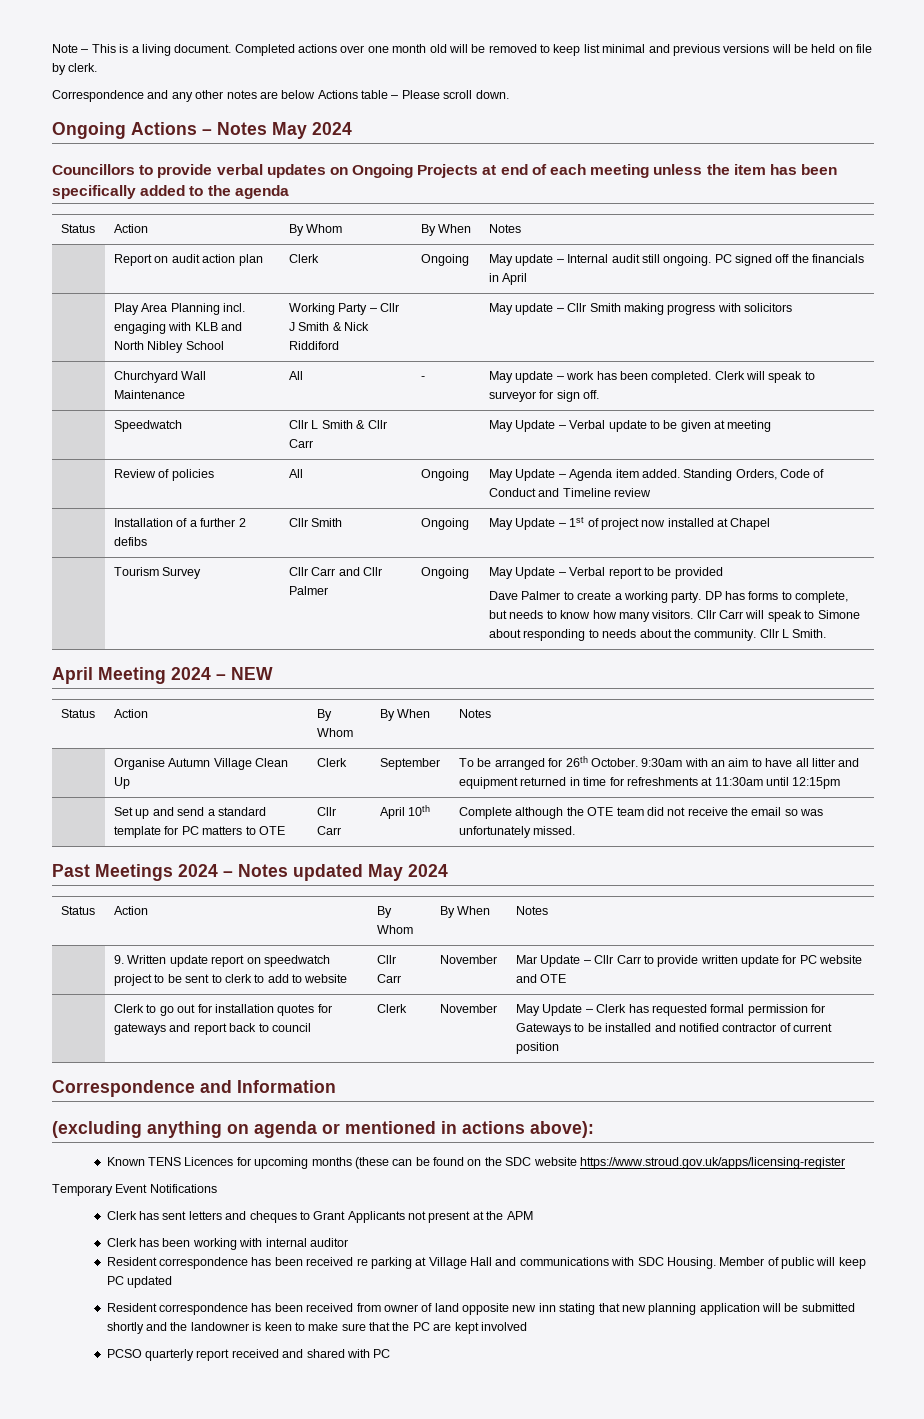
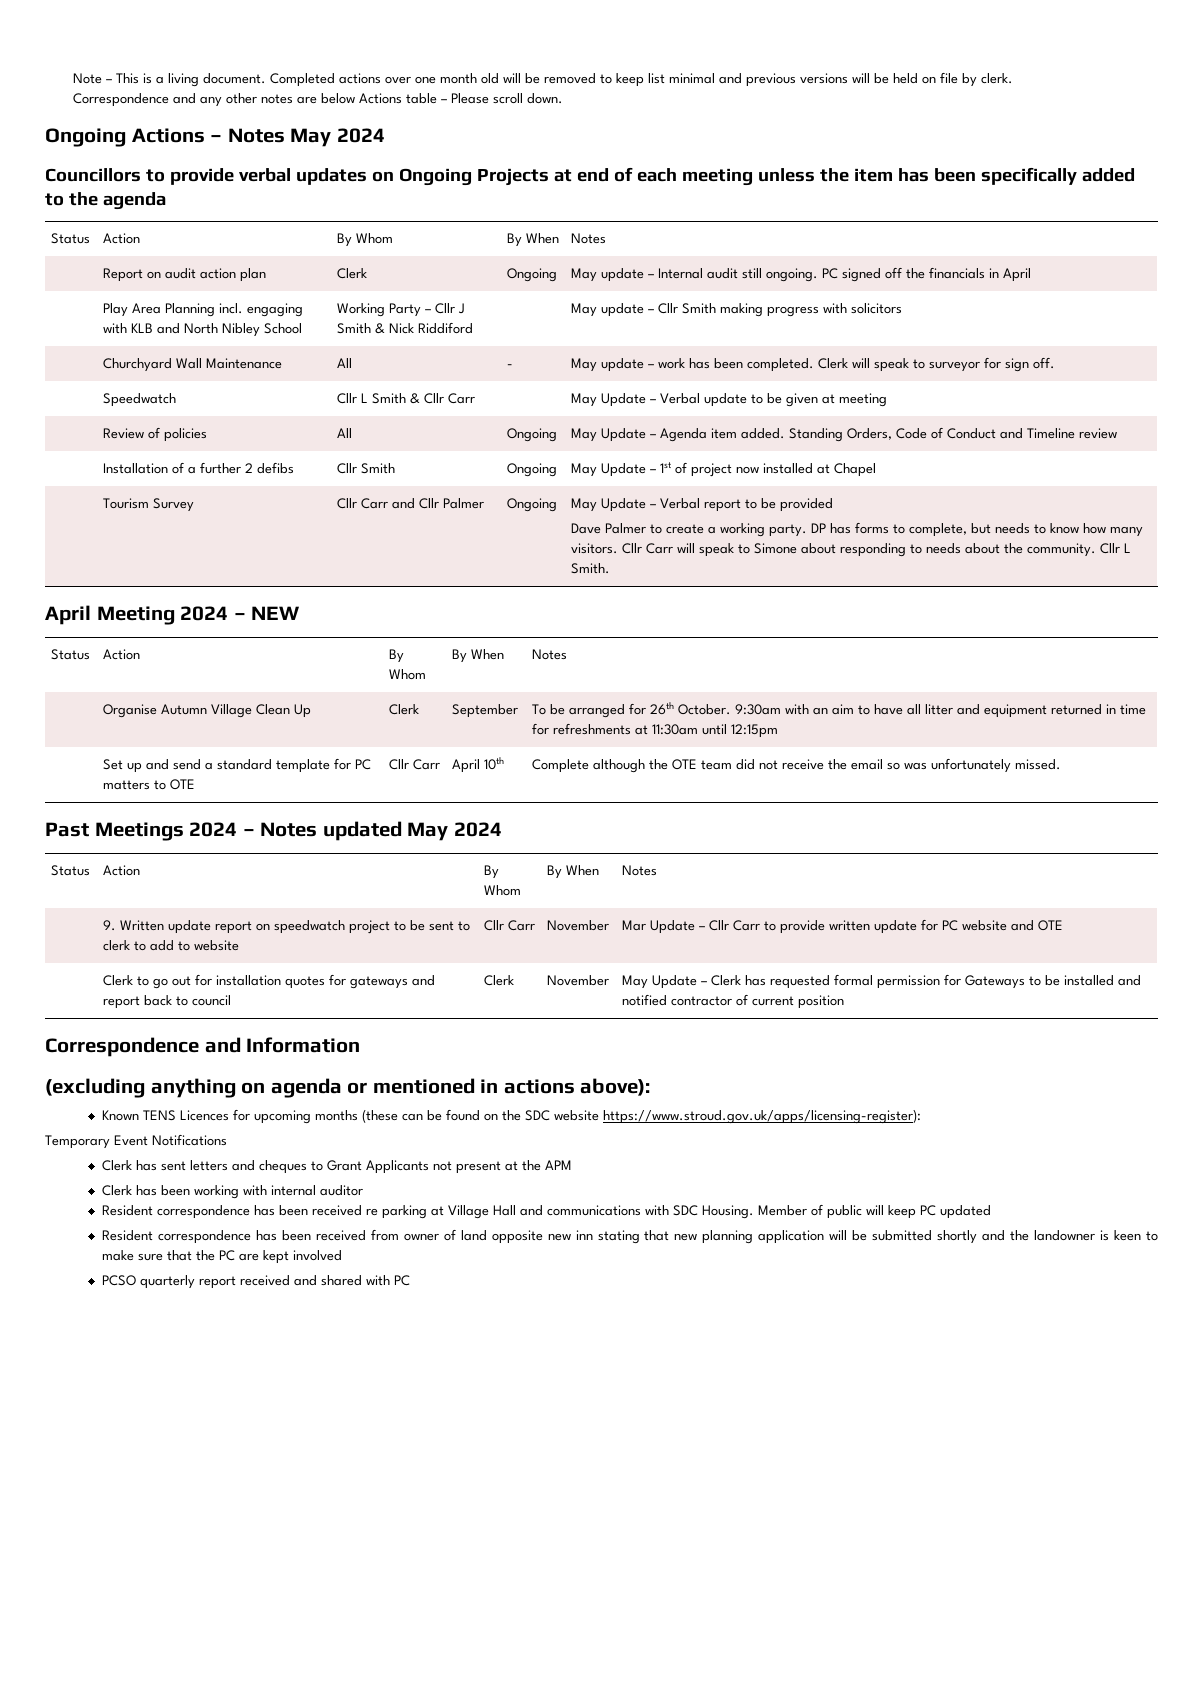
[579,1157,845,1169] https://www.stroud.gov.uk/apps/licensing-register -> [602,1109,921,1124] https://www.stroud.gov.uk/apps/licensing-register):

